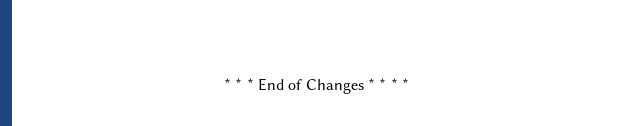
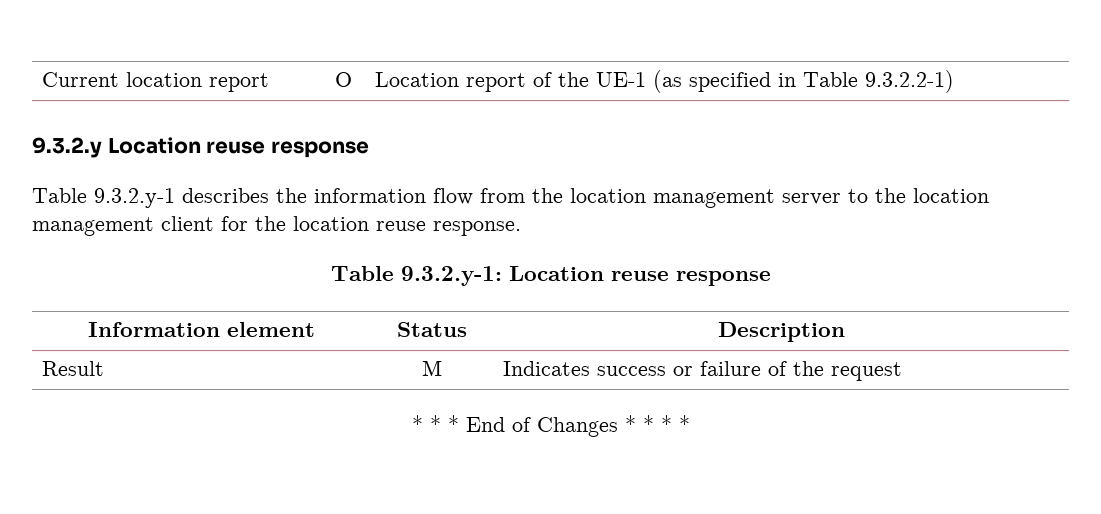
(224, 84) none -> [42,72,270,92] [335,72,352,87] [375,70,955,93] [32,137,369,158] [32,188,989,208] [32,216,521,236] [330,266,771,286] [87,322,315,337] [396,322,467,337] [717,322,845,342] [42,361,105,376] [421,360,442,376] [503,361,903,381] Current location report | O | Location report of the UE-1 (as specified in Table 9.3.2.2-1) // 9.3.2.y Location reuse response // Table 9.3.2.y-1 describes the information flow from the location management server to the location management client for the location reuse response. // Table 9.3.2.y-1: Location reuse response // Information element | Status | Description // Result | M | Indicates success or failure of the request //

